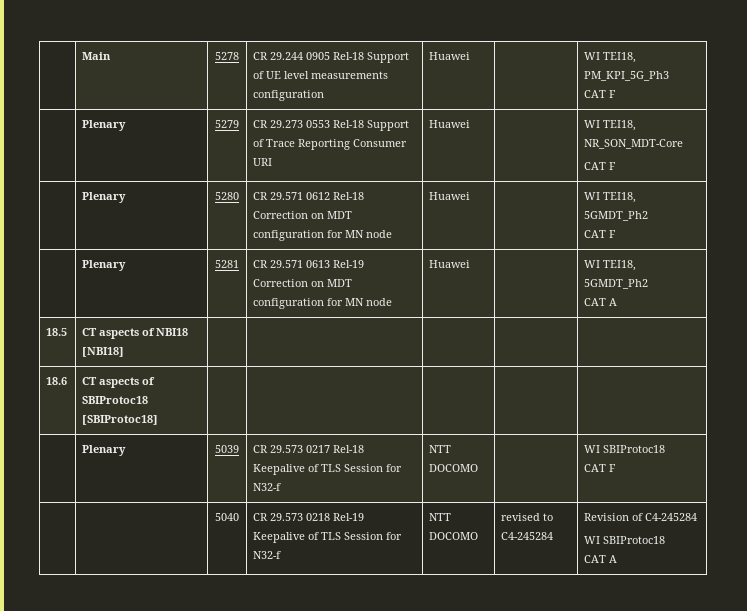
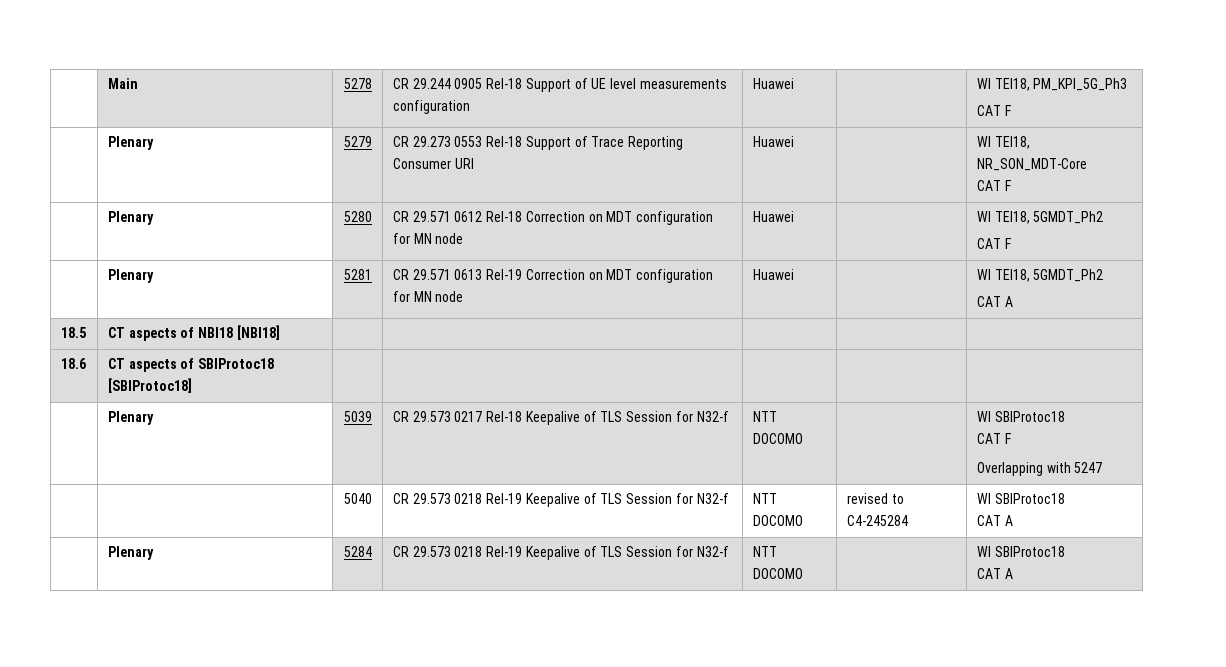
(617, 468) none -> [976,462,1103,476] // Overlapping with 5247
[584,513,698,521] [584,536,666,544] [584,555,618,563] Revision of C4-245284 // WI SBIProtoc18 // CAT A -> [976,493,1065,504] [976,515,1013,526] [107,546,154,560] [343,546,372,557] [392,546,729,560] [752,546,777,557] [752,568,803,579] [976,546,1065,557] [976,568,1013,579] WI SBIProtoc18 // CAT A // | Plenary | 5284 | CR 29.573 0218 Rel-19 Keepalive of TLS Session for N32-f | NTT DOCOMO | | WI SBIProtoc18 // CAT A

